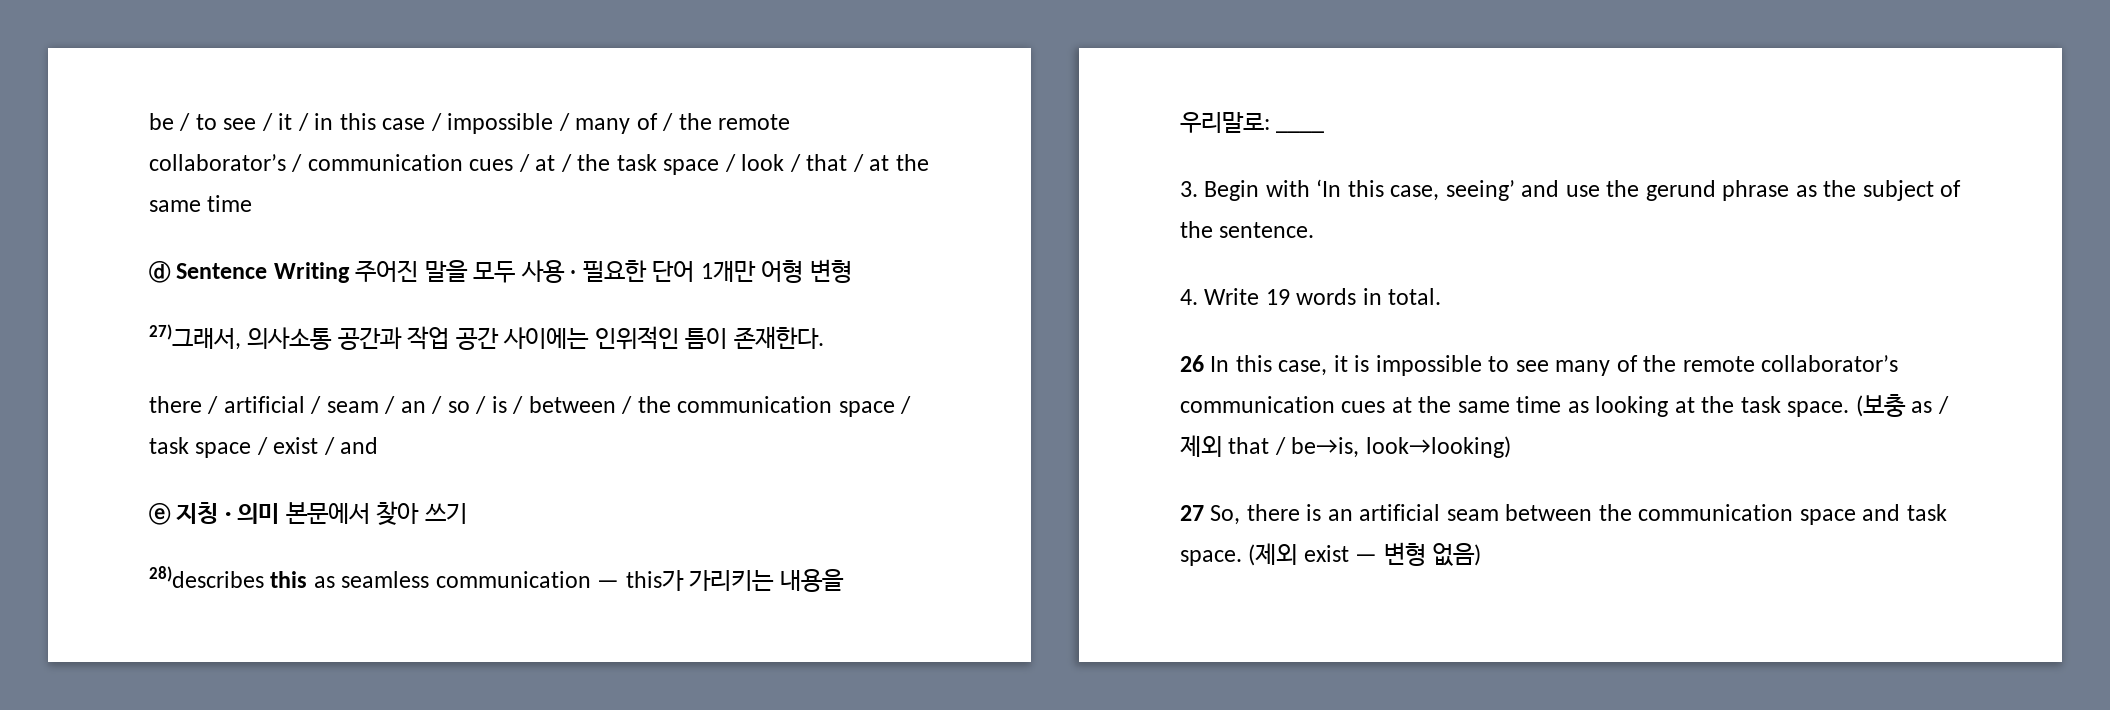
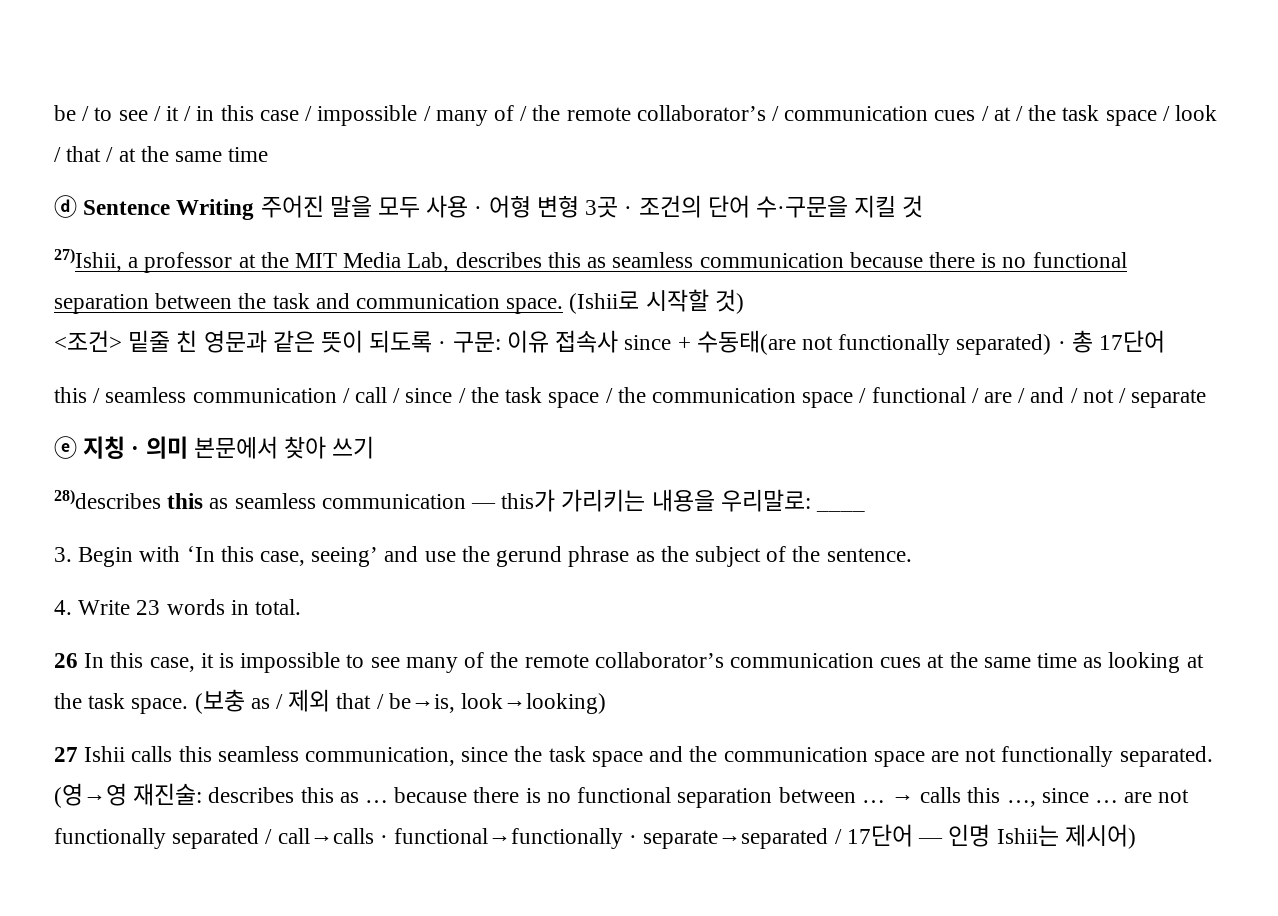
[582,260,756,282] 필요한 단어 1개만 -> (483, 210) none
[149,324,824,350] [149,396,616,414] // 27)그래서, 의사소통 공간과 작업 공간 사이에는 인위적인 틈이 존재한다. // there / artificial / seam / an / so / is / between -> [585,195,924,218] [54,248,1127,273] [54,289,744,314] [54,330,1165,355] [54,387,600,408] 3곳 · 조건의 단어 수·구문을 지킬 것 // 27)Ishii, a professor at the MIT Media Lab, describes this as seamless communication because there is no functional separation between the task and communication space. (Ishii로 시작할 것) // <조건> 밑줄 친 영문과 같은 뜻이 되도록 · 구문: 이유 접속사 since + 수동태(are not functionally separated) · 총 17단어 // this / seamless communication / call / since / the task space
[149,437,379,458] task space / exist / and -> [871,387,1207,408] functional / are / and / not / separate
[1265,289,1290,305] 19 -> [136,600,161,615] 23
[1210,504,1947,525] [1180,542,1482,566] So, there is an artificial seam between the communication space and task space. (제외 exist — 변형 없음) -> [84,746,1213,767] [54,783,1190,808] [54,824,1136,849] Ishii calls this seamless communication, since the task space and the communication space are not functionally separated. (영→영 재진술: describes this as … because there is no functional separation between … → calls this …, since … are not functionally separated / call→calls · functional→functionally · separate→separated / 17단어 — 인명 Ishii는 제시어)

